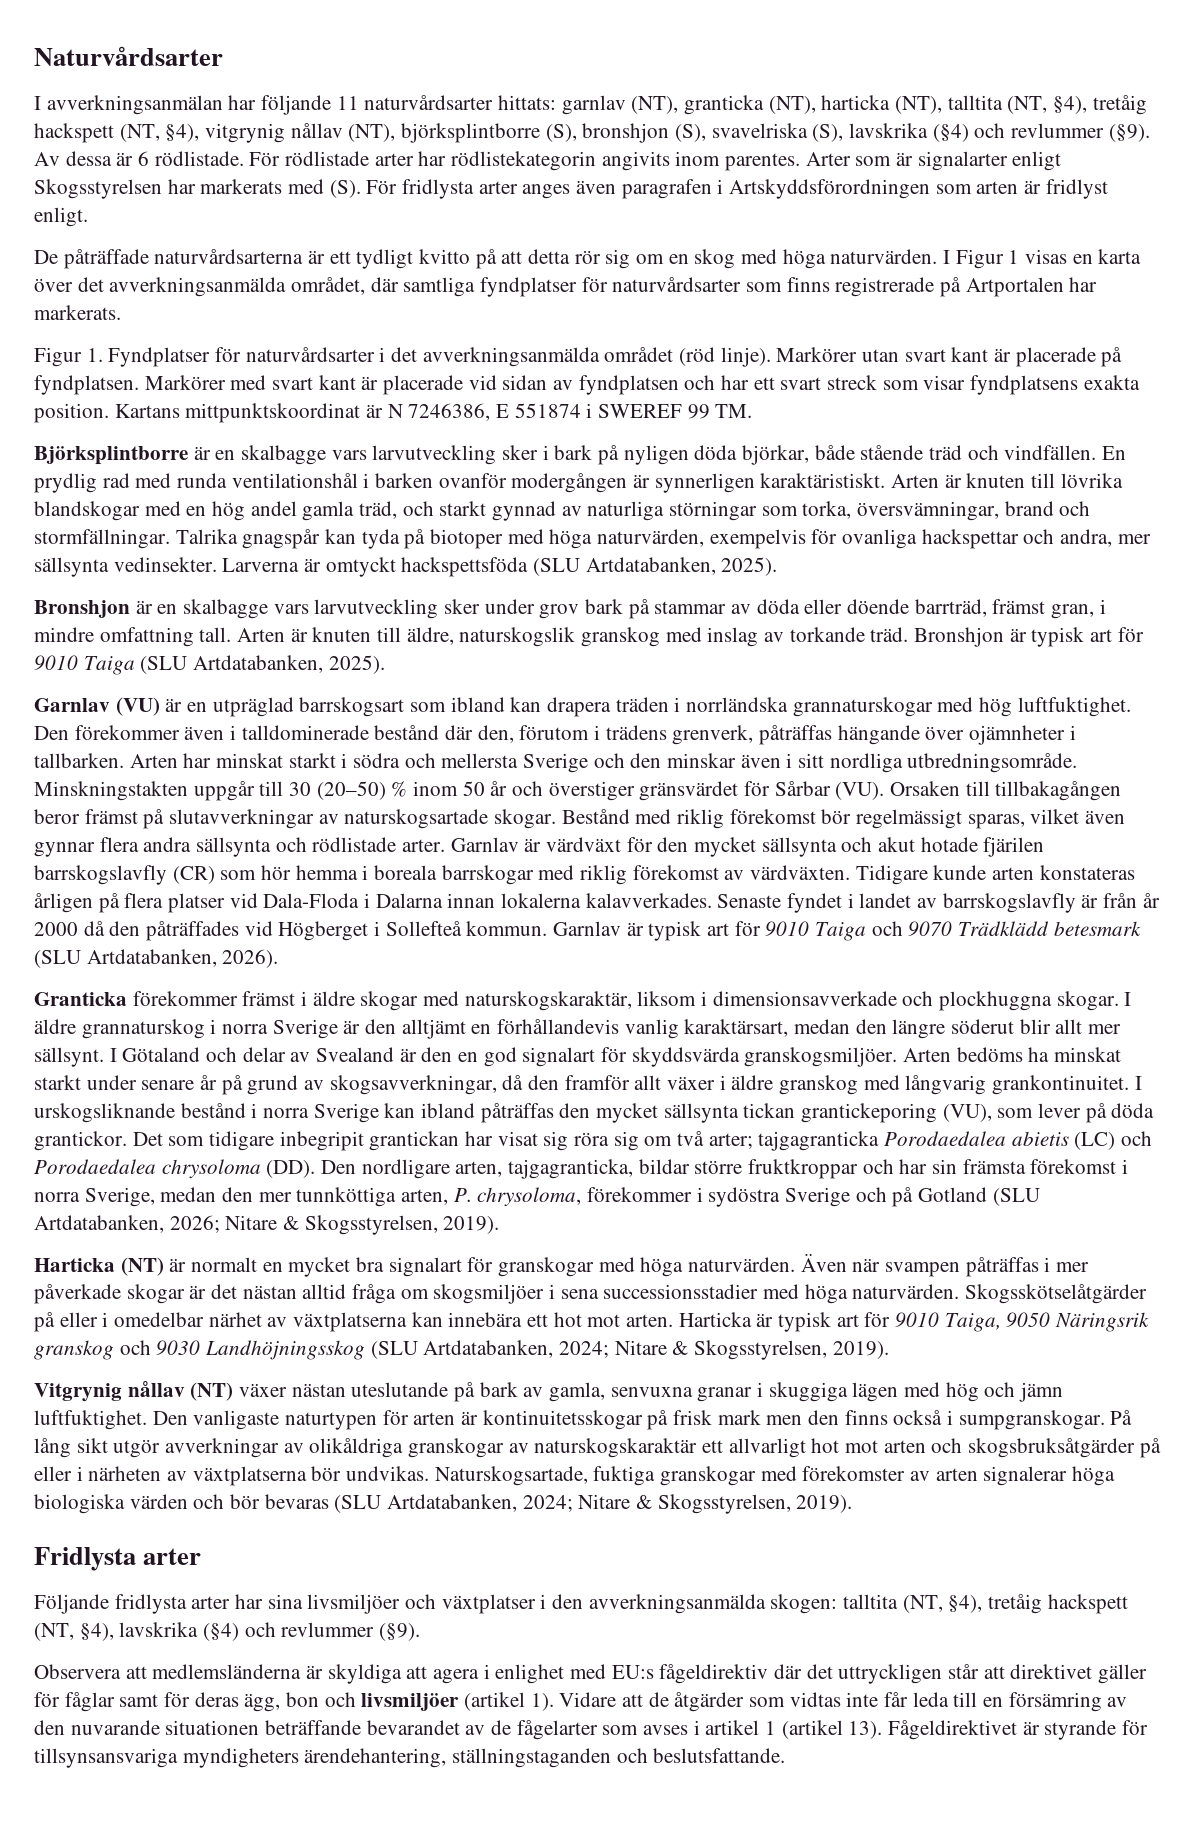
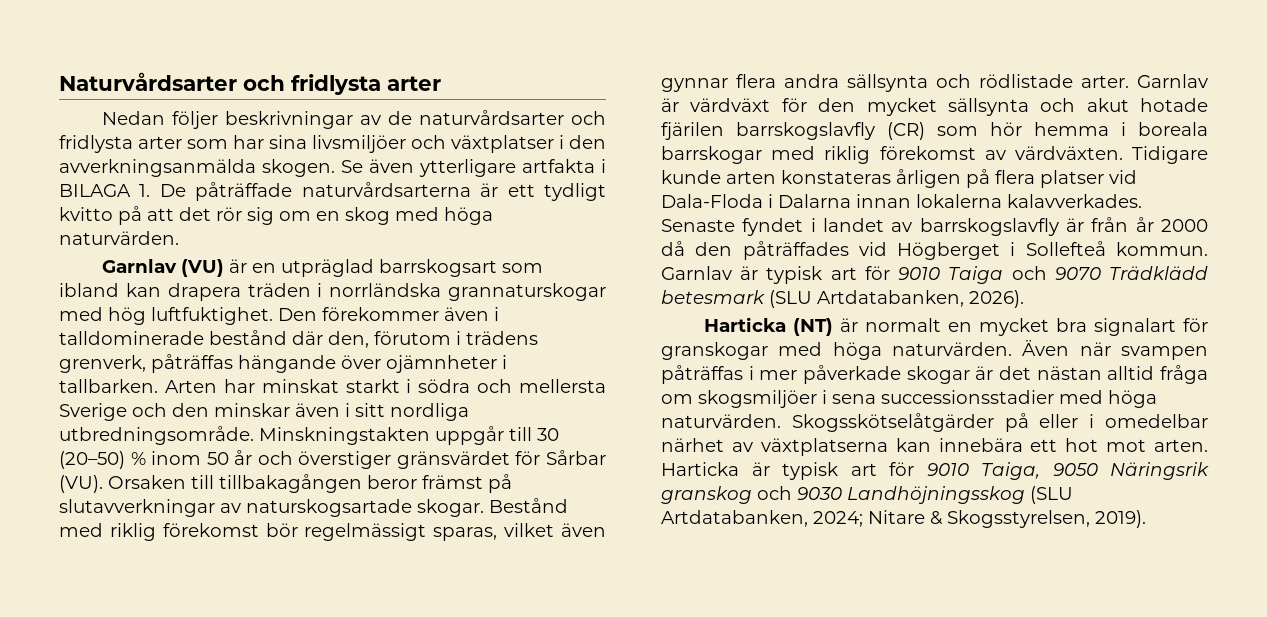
[34,95,1147,115] [34,123,1150,143] [34,151,1062,171] [34,179,1108,199] [34,207,88,227] // I avverkningsanmälan har följande 11 naturvårdsarter hittats: garnlav (NT), granticka (NT), harticka (NT), talltita (NT, §4), tretåig hackspett (NT, §4), vitgrynig nållav (NT), björksplintborre (S), bronshjon (S), svavelriska (S), lavskrika (§4) och revlummer (§9). Av dessa är 6 rödlistade. För rödlistade arter har rödlistekategorin angivits inom parentes. Arter som är signalarter enligt Skogsstyrelsen har markerats med (S). För fridlysta arter anges även paragrafen i Artskyddsförordningen som arten är fridlyst enligt. // -> [243,74,441,95] [101,110,607,129] [59,135,606,153] [59,159,606,177] [59,184,151,197] och fridlysta arter // Nedan följer beskrivningar av de naturvårdsarter och fridlysta arter som har sina livsmiljöer och växtplatser i den avverkningsanmälda skogen. Se även ytterligare artfakta i BILAGA 1.
[528,249,571,264] detta -> [179,207,211,221] det
[943,249,1142,269] [34,277,1098,297] [34,305,121,320] [34,347,1123,367] [34,375,1140,395] [34,403,753,423] [34,445,1127,465] [34,473,1123,493] [34,501,1091,521] [34,529,1151,549] [34,557,778,577] [34,599,1106,619] [34,627,1144,647] [34,655,385,675] I Figur 1 visas en karta över det avverkningsanmälda området, där samtliga fyndplatser för naturvårdsarter som finns registrerade på Artportalen har markerats. // Figur 1. Fyndplatser för naturvårdsarter i det avverkningsanmälda området (röd linje). Markörer utan svart kant är placerade på fyndplatsen. Markörer med svart kant är placerade vid sidan av fyndplatsen och har ett svart streck som visar fyndplatsens exakta position. Kartans mittpunktskoordinat är N 7246386, E 551874 i SWEREF 99 TM. // Björksplintborre är en skalbagge vars larvutveckling sker i bark på nyligen döda björkar, både stående träd och vindfällen. En prydlig rad med runda ventilationshål i barken ovanför modergången är synnerligen karaktäristiskt. Arten är knuten till lövrika blandskogar med en hög andel gamla träd, och starkt gynnad av naturliga störningar som torka, översvämningar, brand och stormfällningar. Talrika gnagspår kan tyda på biotoper med höga naturvärden, exempelvis för ovanliga hackspettar och andra, mer sällsynta vedinsekter. Larverna är omtyckt hackspettsföda (SLU Artdatabanken, 2025). // Bronshjon är en skalbagge vars larvutveckling sker under grov bark på stammar av döda eller döende barrträd, främst gran, i mindre omfattning tall. Arten är knuten till äldre, naturskogslik granskog med inslag av torkande träd. Bronshjon är typisk art för 9010 Taiga (SLU Artdatabanken, 2025). -> (179, 238) none
[34,991,1132,1011] [34,1019,1122,1039] [34,1047,1122,1067] [34,1075,1142,1095] [34,1103,1155,1123] [34,1131,1153,1151] [34,1159,1129,1179] [34,1187,1040,1207] [34,1215,500,1235] // Granticka förekommer främst i äldre skogar med naturskogskaraktär, liksom i dimensionsavverkade och plockhuggna skogar. I äldre grannaturskog i norra Sverige är den alltjämt en förhållandevis vanlig karaktärsart, medan den längre söderut blir allt mer sällsynt. I Götaland och delar av Svealand är den en god signalart för skyddsvärda granskogsmiljöer. Arten bedöms ha minskat starkt under senare år på grund av skogsavverkningar, då den framför allt växer i äldre granskog med långvarig grankontinuitet. I urskogsliknande bestånd i norra Sverige kan ibland påträffas den mycket sällsynta tickan grantickeporing (VU), som lever på döda grantickor. Det som tidigare inbegripit grantickan har visat sig röra sig om två arter; tajgagranticka Porodaedalea abietis (LC) och Porodaedalea chrysoloma (DD). Den nordligare arten, tajgagranticka, bildar större fruktkroppar och har sin främsta förekomst i norra Sverige, medan den mer tunnköttiga arten, P. chrysoloma, förekommer i sydöstra Sverige och på Gotland (SLU Artdatabanken, 2026; Nitare & Skogsstyrelsen, 2019). -> (1024, 299) none
[34,1381,1064,1402] [34,1410,1133,1430] [34,1438,1161,1458] [34,1466,1116,1486] [34,1494,853,1514] [34,1547,202,1571] [34,1594,1128,1614] [34,1622,421,1641] [34,1664,1148,1684] [34,1692,1128,1712] [34,1720,1149,1740] [34,1748,786,1768] // Vitgrynig nållav (NT) växer nästan uteslutande på bark av gamla, senvuxna granar i skuggiga lägen med hög och jämn luftfuktighet. Den vanligaste naturtypen för arten är kontinuitetsskogar på frisk mark men den finns också i sumpgranskogar. På lång sikt utgör avverkningar av olikåldriga granskogar av naturskogskaraktär ett allvarligt hot mot arten och skogsbruksåtgärder på eller i närheten av växtplatserna bör undvikas. Naturskogsartade, fuktiga granskogar med förekomster av arten signalerar höga biologiska värden och bör bevaras (SLU Artdatabanken, 2024; Nitare & Skogsstyrelsen, 2019). // Fridlysta arter // Följande fridlysta arter har sina livsmiljöer och växtplatser i den avverkningsanmälda skogen: talltita (NT, §4), tretåig hackspett (NT, §4), lavskrika (§4) och revlummer (§9). // Observera att medlemsländerna är skyldiga att agera i enlighet med EU:s fågeldirektiv där det uttryckligen står att direktivet gäller för fåglar samt för deras ägg, bon och livsmiljöer (artikel 1). Vidare att de åtgärder som vidtas inte får leda till en försämring av den nuvarande situationen beträffande bevarandet av de fågelarter som avses i artikel 1 (artikel 13). Fågeldirektivet är styrande för tillsynsansvariga myndigheters ärendehantering, ställningstaganden och beslutsfattande. -> (1146, 519) none

